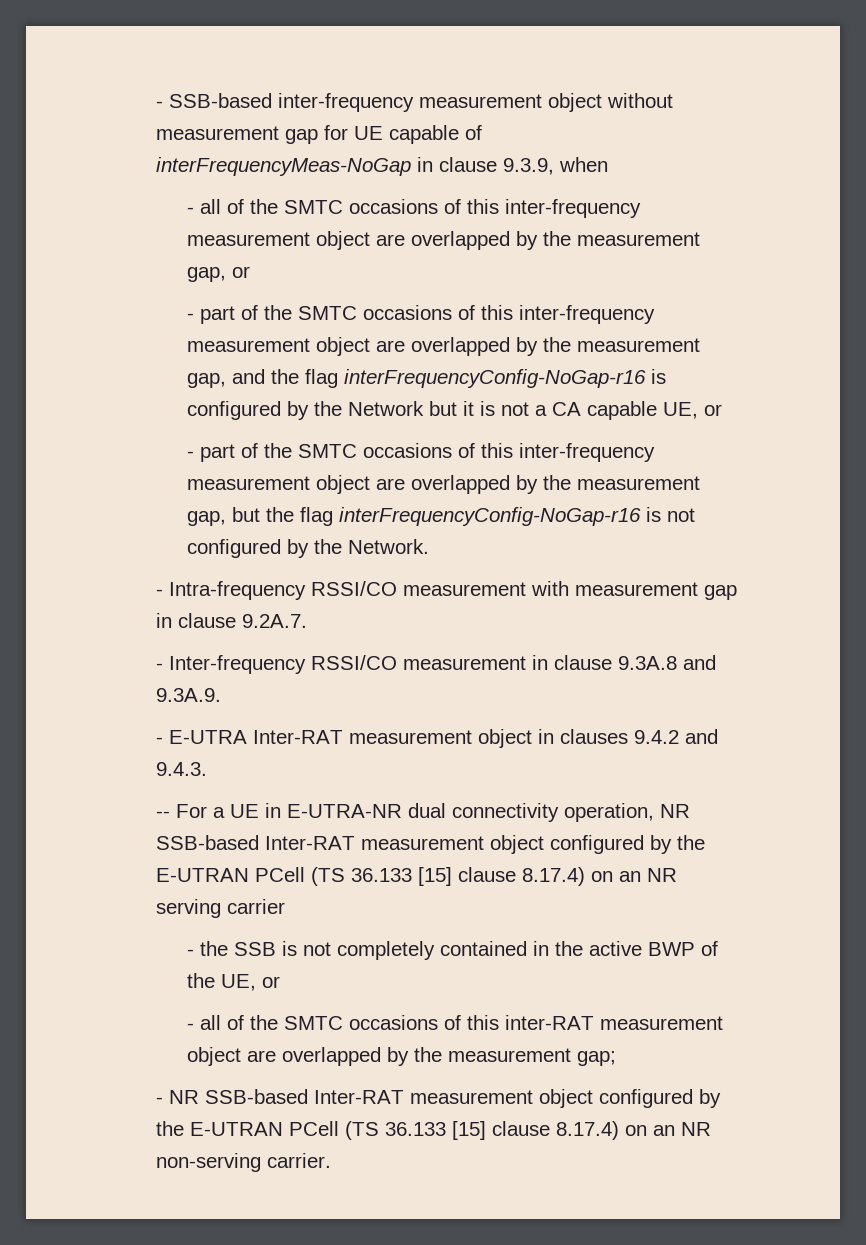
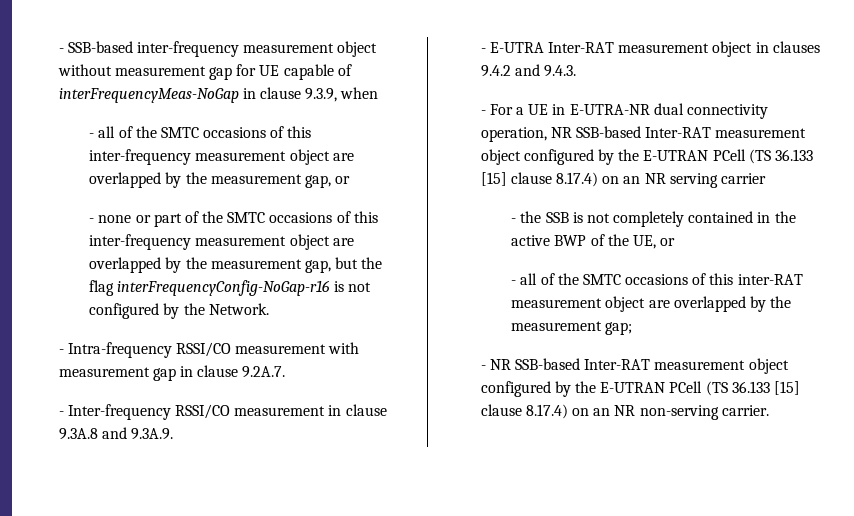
[186,305,655,324] [186,337,700,356] [186,369,666,388] [186,401,722,420] [186,451,194,458] - part of the SMTC occasions of this inter-frequency measurement object are overlapped by the measurement gap, and the flag interFrequencyConfig-NoGap-r16 is configured by the Network but it is not a CA capable UE, or // - -> [89,215,151,223] - none or
[155,811,170,818] -- -> [480,110,486,115] -

